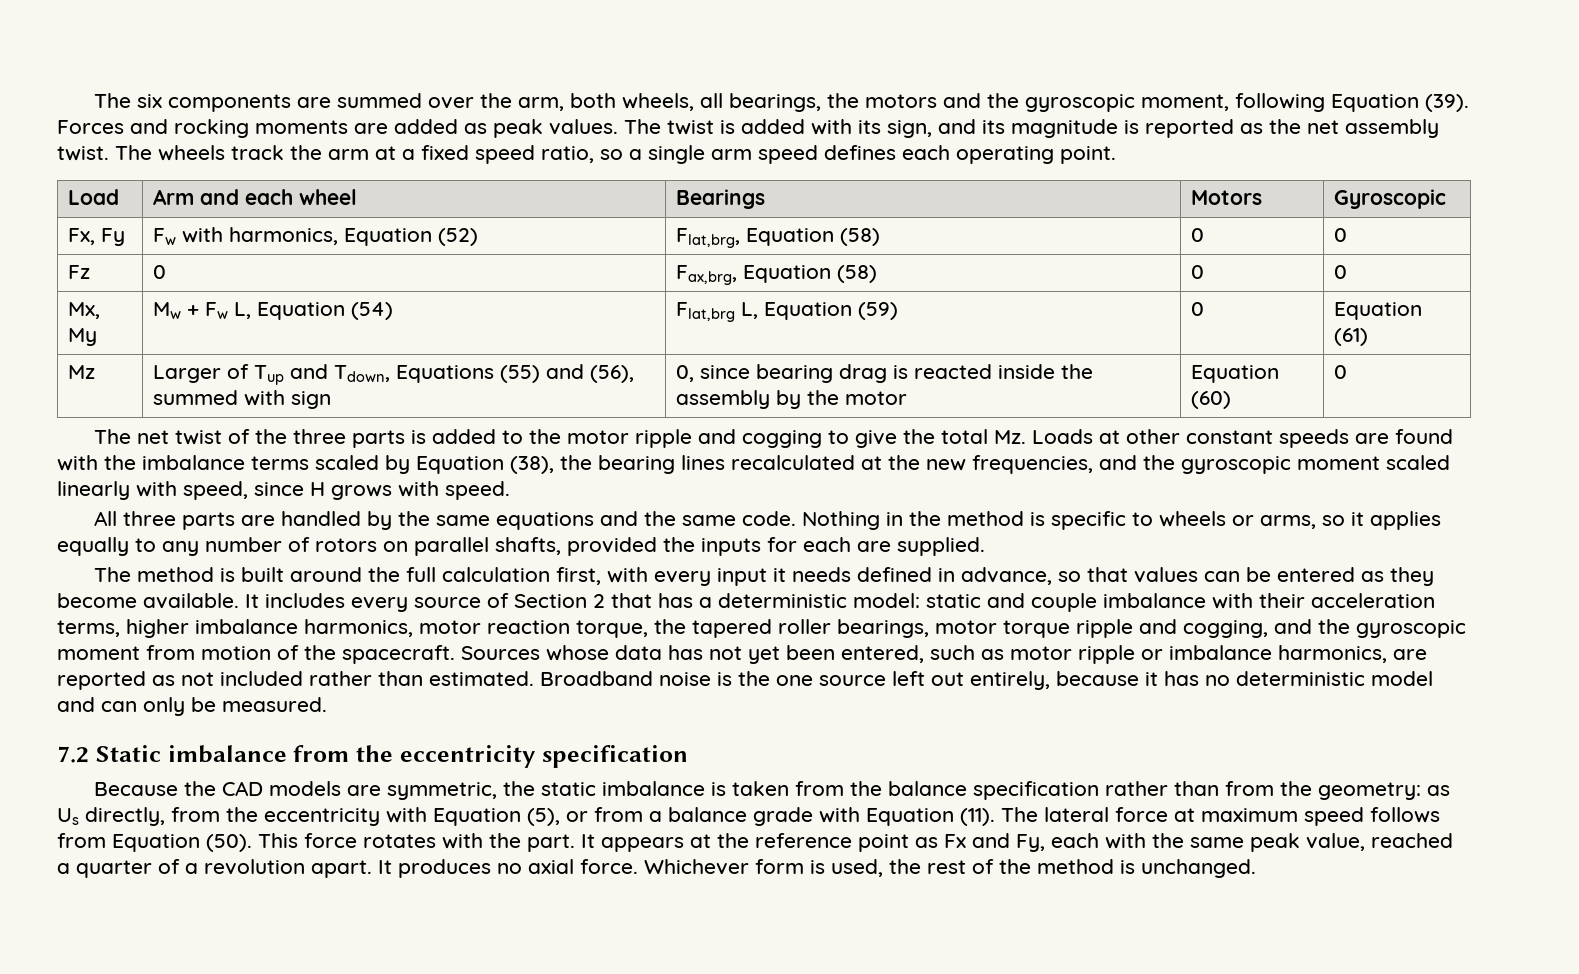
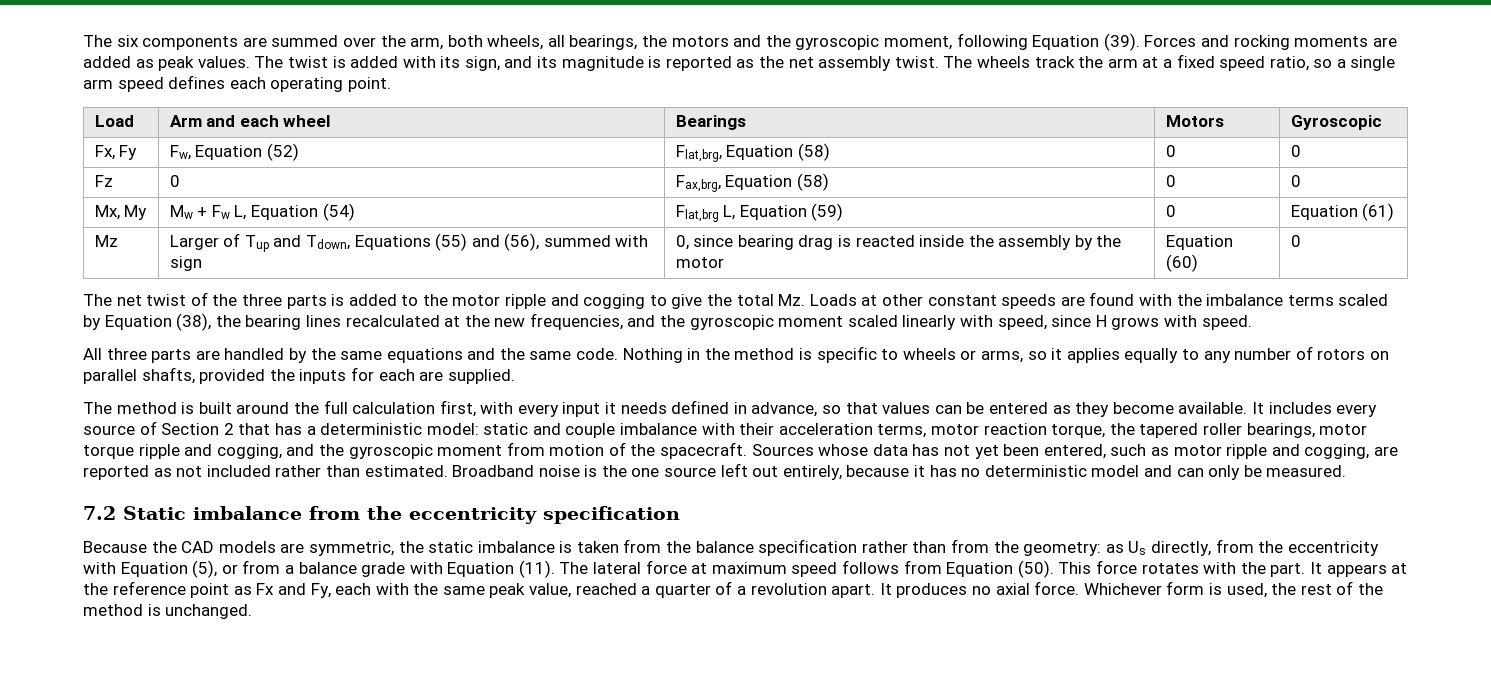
[153,227,339,245] Fw with harmonics, -> [169,145,191,160] Fw,
[126,619,413,638] higher imbalance harmonics, -> (927, 431) none
[1141,645,1387,663] or imbalance harmonics, -> [1271,444,1370,459] and cogging,

